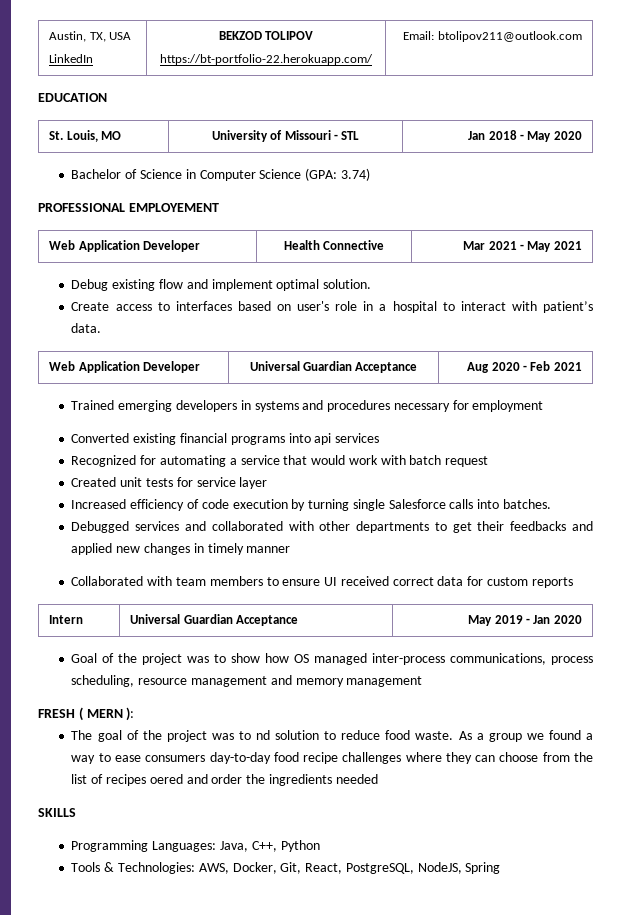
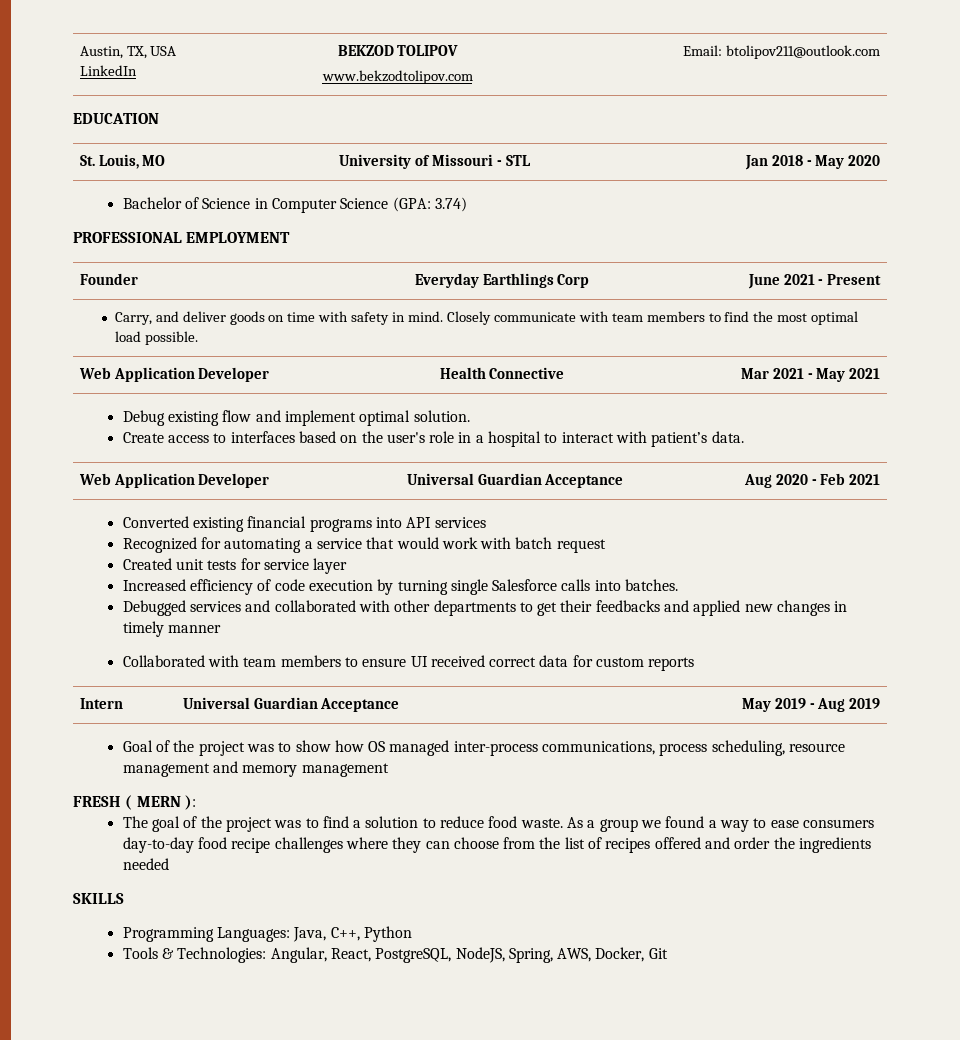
[160,54,373,65] https://bt-portfolio-22.herokuapp.com/ -> [321,70,473,84] www.bekzodtolipov.com
[128,203,219,212] EMPLOYEMENT -> [186,232,291,243] [79,273,138,285] [414,273,590,288] [747,274,882,289] [114,311,859,325] [114,331,198,345] EMPLOYMENT // Founder | Everyday Earthlings Corp | June 2021 - Present // Carry, and deliver goods on time with safety in mind. Closely communicate with team members to find the most optimal load possible.
(291, 307) none -> [361,431,383,443] the
[71,400,544,412] // Trained emerging developers in systems and procedures necessary for employment -> (881, 479) none
[314,433,332,445] api -> [406,517,432,528] API
[533,615,582,624] Jan 2020 -> [817,698,881,712] Aug 2019
[256,730,271,740] nd -> [322,816,362,828] find a
[149,774,183,784] oered -> [654,837,701,849] offered
[198,862,501,874] AWS, Docker, Git, React, PostgreSQL, NodeJS, Spring -> [270,947,668,963] Angular, React, PostgreSQL, NodeJS, Spring, AWS, Docker, Git

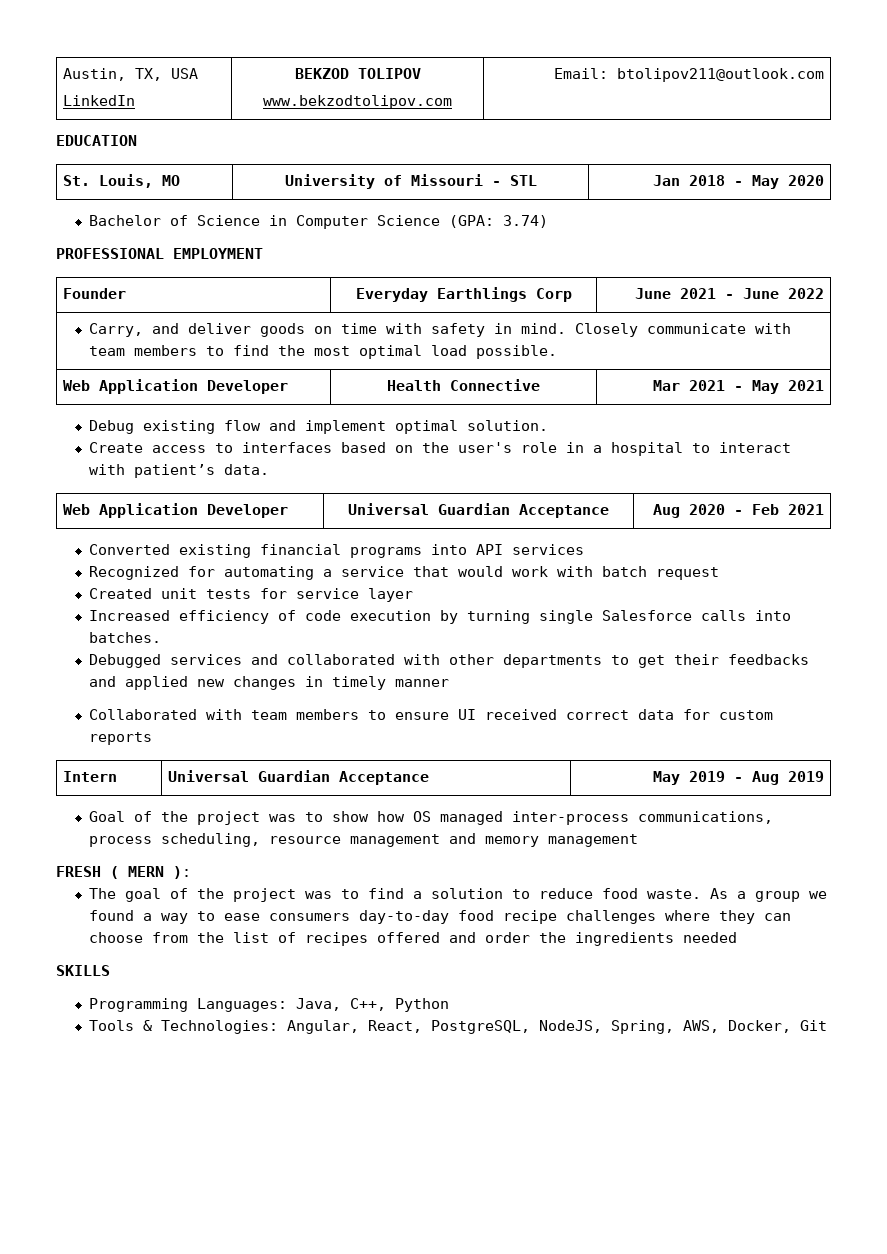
[827,274,882,285] Present -> [742,288,824,299] June 2022

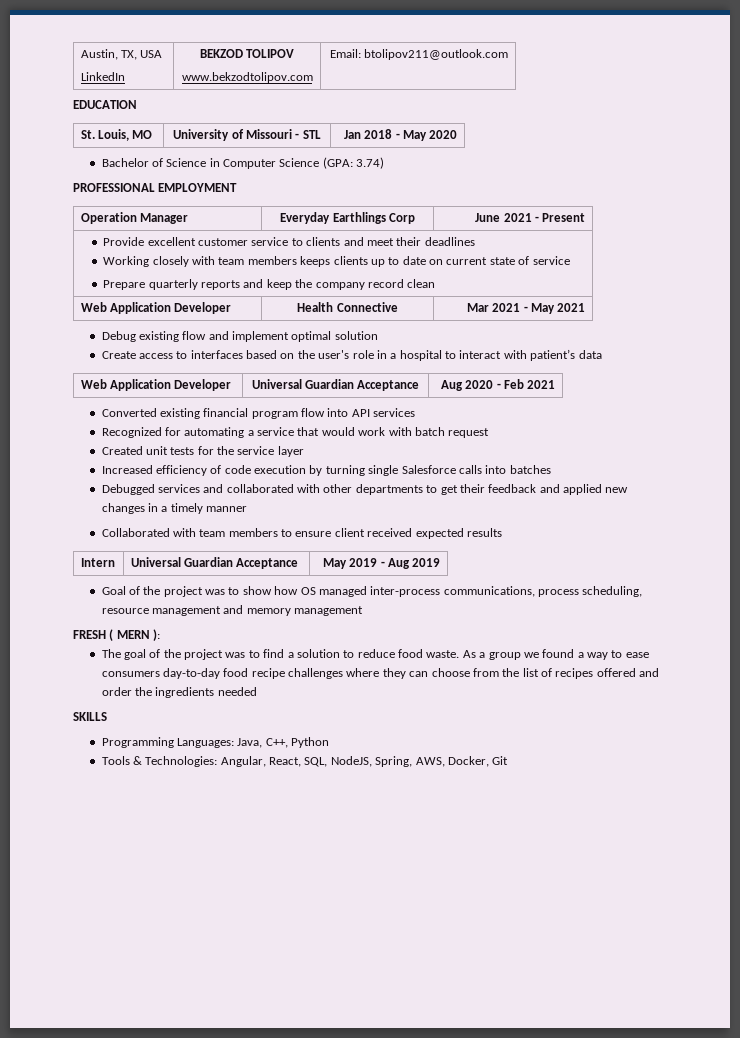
[63,288,127,299] Founder -> [80,212,189,224] Operation Manager
[742,288,824,299] [89,323,792,337] [89,345,558,359] June 2022 // Carry, and deliver goods on time with safety in mind. Closely communicate with team members to find the most optimal load possible. -> [542,213,586,222] [103,237,475,246] [103,256,570,267] [103,279,436,290] Present // Provide excellent customer service to clients and meet their deadlines // Working closely with team members keeps clients up to date on current state of service // Prepare quarterly reports and keep the company record clean
[466,420,548,431] solution. -> [334,331,378,340] solution
[223,464,269,475] data. -> [578,350,602,359] data
[349,547,422,558] programs -> [251,408,326,419] program flow
(287, 593) none -> [217,446,235,455] the
[88,632,161,643] batches. -> [509,465,551,474] batches
[727,654,809,665] feedbacks -> [488,484,537,493] feedback
(323, 681) none -> [161,506,168,512] a
[457,709,773,720] [88,732,152,745] UI received correct data for custom reports -> [334,528,502,539] client received expected results
[430,1020,530,1034] PostgreSQL, -> [304,757,328,767] SQL,

